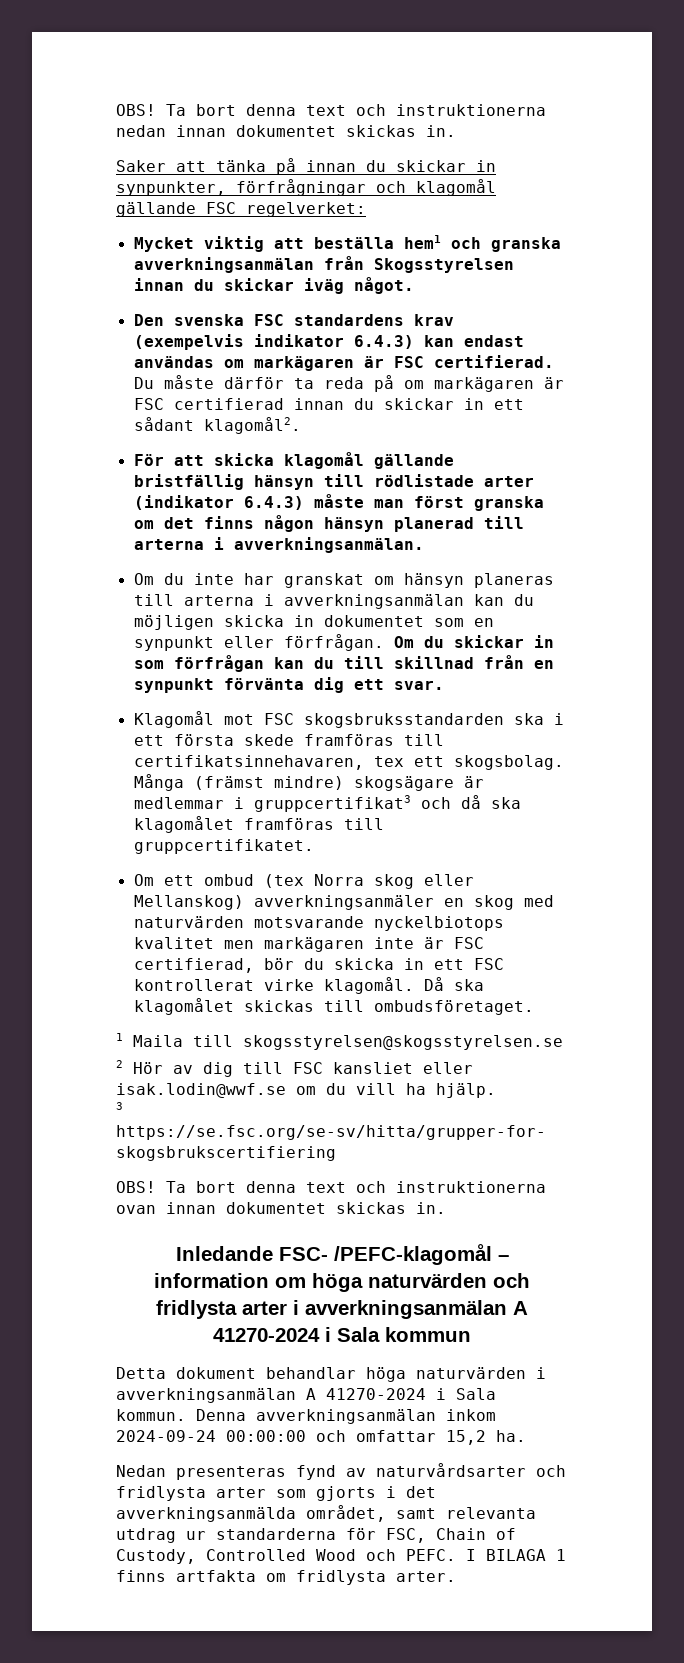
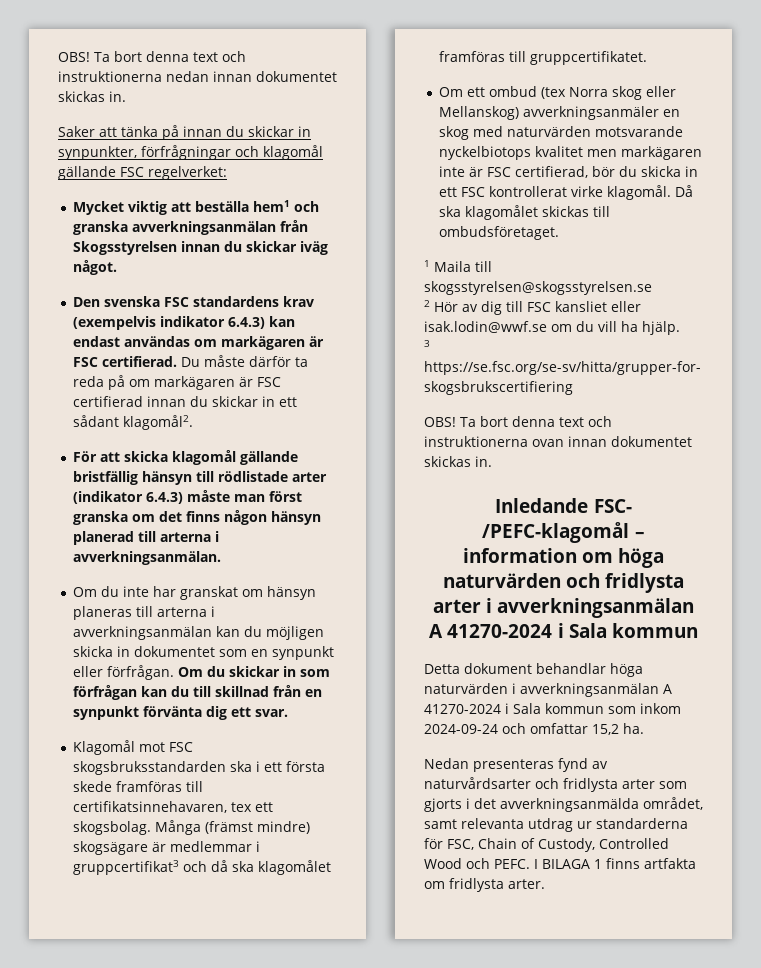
[116,1409,436,1424] kommun. Denna avverkningsanmälan -> [545,703,636,714] kommun som
[226,1430,306,1442] 00:00:00 -> (498, 729) none

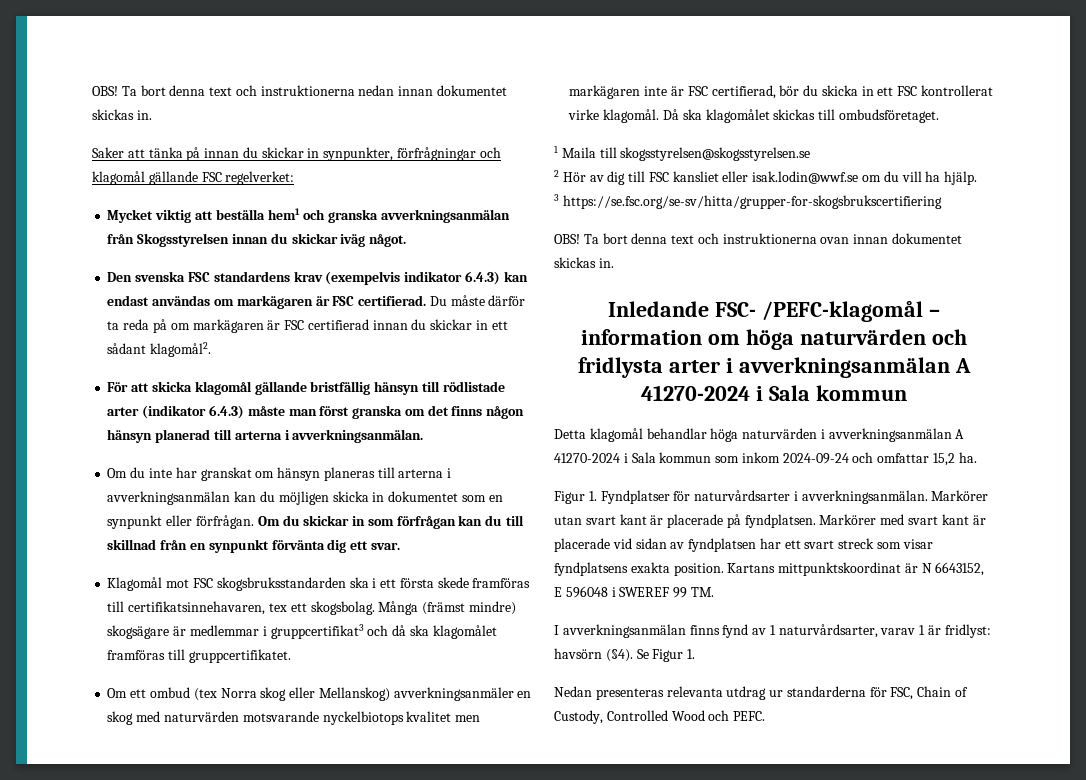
[464,663,532,674] dokument -> [589,428,643,442] klagomål
[424,758,608,772] [424,777,687,792] [424,797,703,812] [424,819,457,829] Nedan presenteras fynd av naturvårdsarter och fridlysta arter som gjorts i det avverkningsanmälda området, samt -> [554,490,989,504] [554,514,986,528] [554,538,933,552] [554,562,985,576] [554,586,714,598] [554,624,991,638] [554,648,696,662] [554,686,664,700] Figur 1. Fyndplatser för naturvårdsarter i avverkningsanmälan. Markörer utan svart kant är placerade på fyndplatsen. Markörer med svart kant är placerade vid sidan av fyndplatsen har ett svart streck som visar fyndplatsens exakta position. Kartans mittpunktskoordinat är N 6643152, E 596048 i SWEREF 99 TM. // I avverkningsanmälan finns fynd av 1 naturvårdsarter, varav 1 är fridlyst: havsörn (§4). Se Figur 1. // Nedan presenteras
[534,858,696,869] [424,878,545,892] I BILAGA 1 finns artfakta om fridlysta arter. -> (766, 716) none

